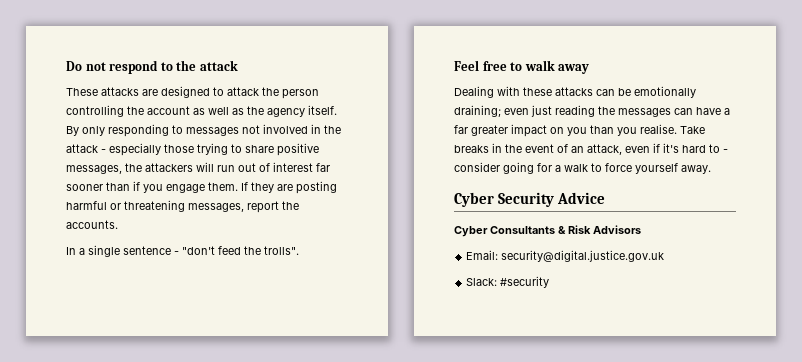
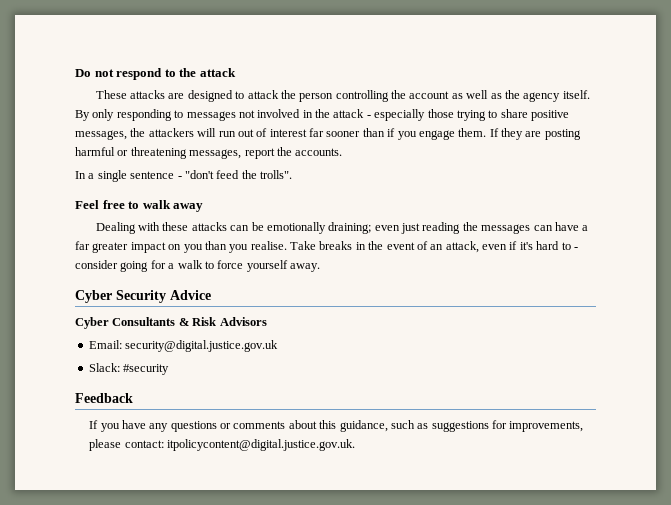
(550, 282) none -> [75,393,133,403] [89,420,584,432] [89,439,355,451] // Feedback // If you have any questions or comments about this guidance, such as suggestions for improvements, please contact: itpolicycontent@digital.justice.gov.uk.

